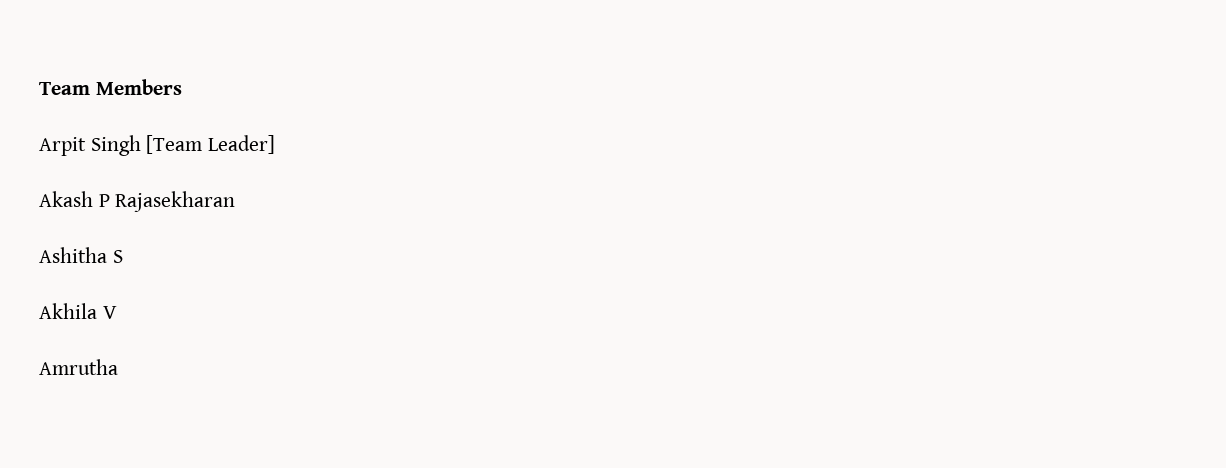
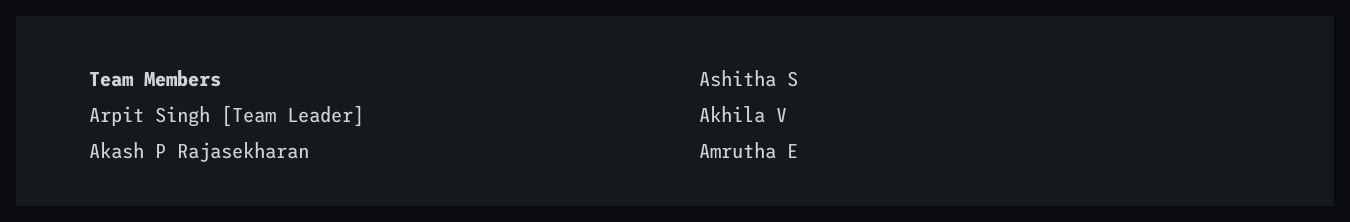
(118, 367) none -> [787,144,798,158] E

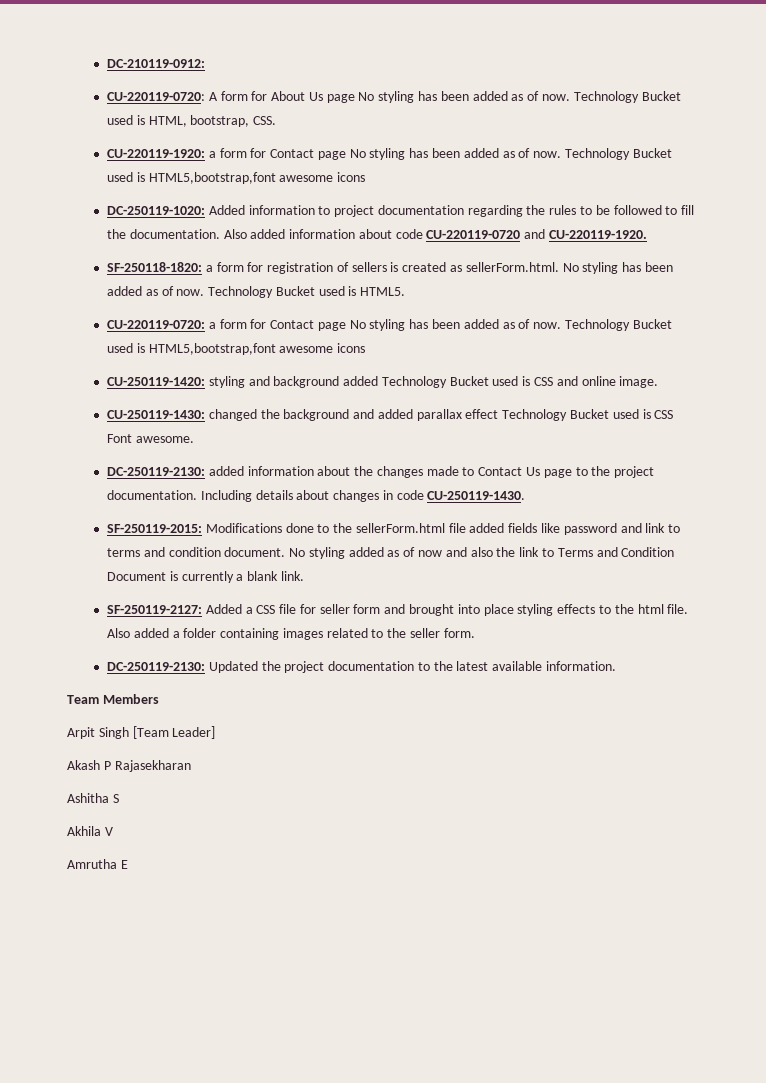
(89, 79) none -> [107,59,206,68] [107,91,681,103] [107,115,277,127] [107,148,672,160] [107,172,366,184] [107,205,695,217] [107,229,648,239] [107,262,673,274] [107,286,406,298] [107,319,672,331] [107,343,366,355] [107,376,659,388] [107,409,674,421] [107,434,194,443] [107,466,655,478] [107,490,526,502] [107,523,681,535] [107,547,675,559] [107,571,304,583] [107,604,689,616] [107,628,475,640] [107,661,617,673] DC-210119-0912: // CU-220119-0720: A form for About Us page No styling has been added as of now. Technology Bucket used is HTML, bootstrap, CSS. // CU-220119-1920: a form for Contact page No styling has been added as of now. Technology Bucket used is HTML5,bootstrap,font awesome icons // DC-250119-1020: Added information to project documentation regarding the rules to be followed to fill the documentation. Also added information about code CU-220119-0720 and CU-220119-1920. // SF-250118-1820: a form for registration of sellers is created as sellerForm.html. No styling has been added as of now. Technology Bucket used is HTML5. // CU-220119-0720: a form for Contact page No styling has been added as of now. Technology Bucket used is HTML5,bootstrap,font awesome icons // CU-250119-1420: styling and background added Technology Bucket used is CSS and online image. // CU-250119-1430: changed the background and added parallax effect Technology Bucket used is CSS Font awesome. // DC-250119-2130: added information about the changes made to Contact Us page to the project documentation. Including details about changes in code CU-250119-1430. // SF-250119-2015: Modifications done to the sellerForm.html file added fields like password and link to terms and condition document. No styling added as of now and also the link to Terms and Condition Document is currently a blank link. // SF-250119-2127: Added a CSS file for seller form and brought into place styling effects to the html file. Also added a folder containing images related to the seller form. // DC-250119-2130: Updated the project documentation to the latest available information. //

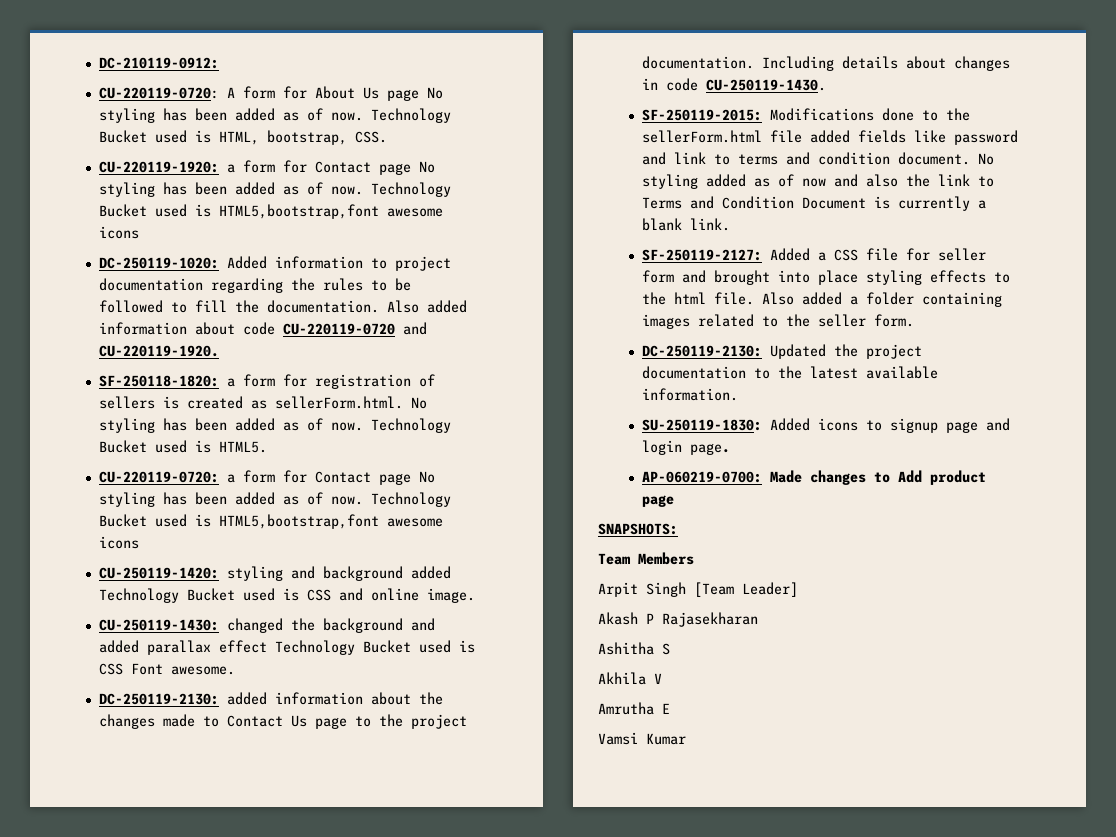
(617, 666) none -> [642,418,1011,433] [642,440,731,455] [642,470,987,485] [642,495,675,507] [598,523,678,535] // SU-250119-1830: Added icons to signup page and login page. // AP-060219-0700: Made changes to Add product page // SNAPSHOTS:
(128, 864) none -> [598,732,686,745] // Vamsi Kumar

